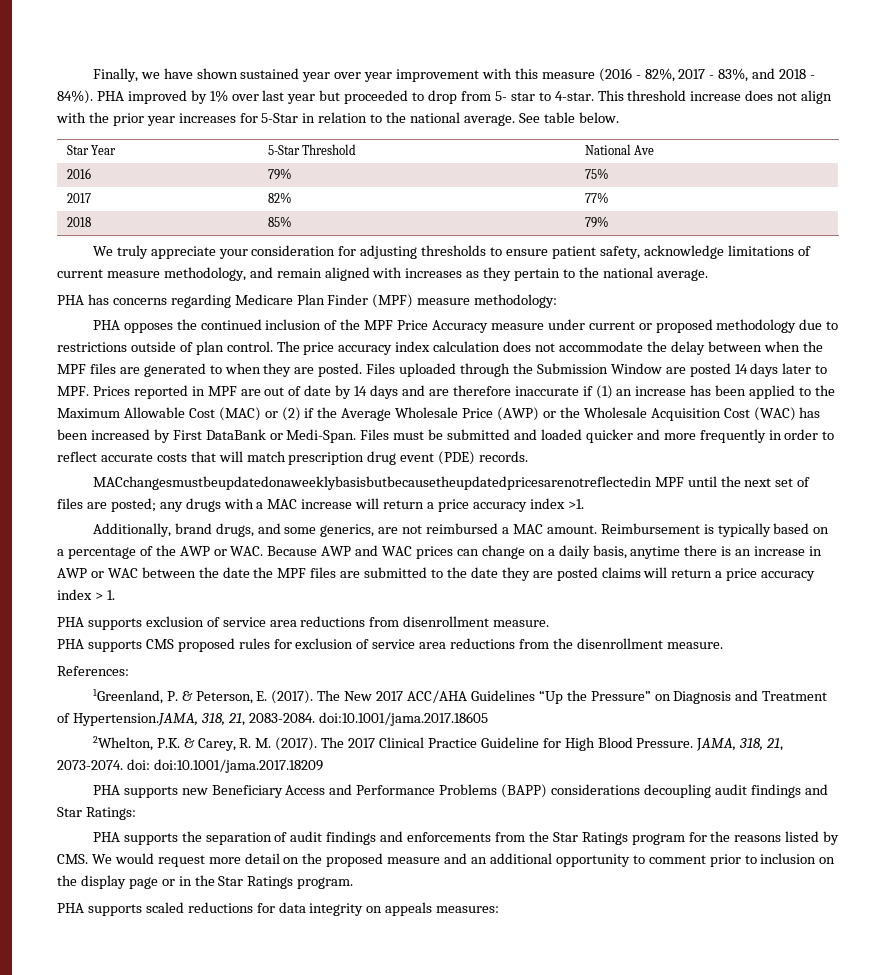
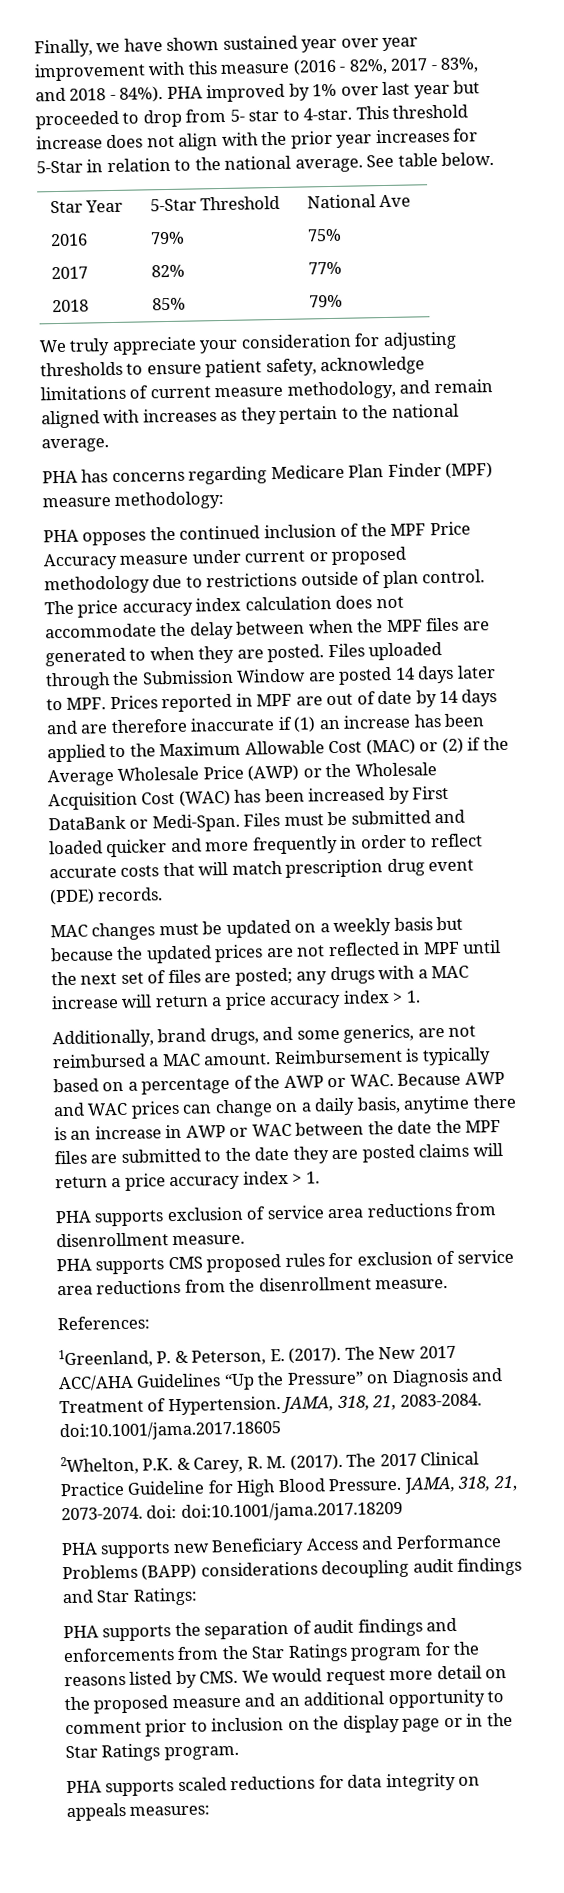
[92,476,652,490] MACchangesmustbeupdatedonaweeklybasisbutbecausetheupdatedpricesarenotreflectedin -> [50,916,464,941] [50,941,421,964] MAC changes must be updated on a weekly basis but because the updated prices are not reflected in
[567,499,584,509] >1. -> [392,990,421,1003] > 1.
[72,713,198,726] Hypertension.JAMA, -> [167,1396,335,1416] Hypertension. JAMA,

